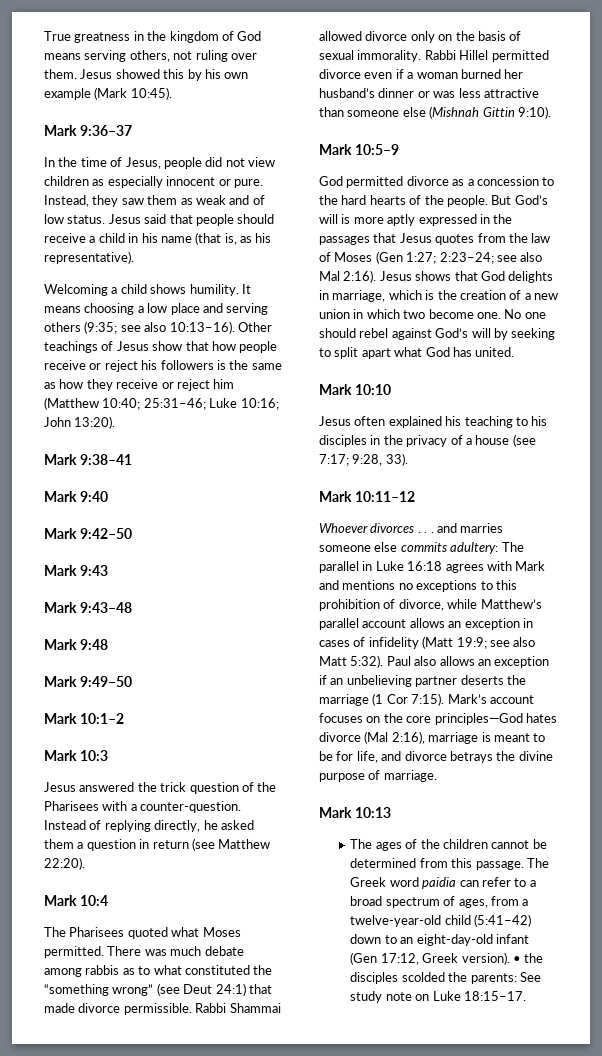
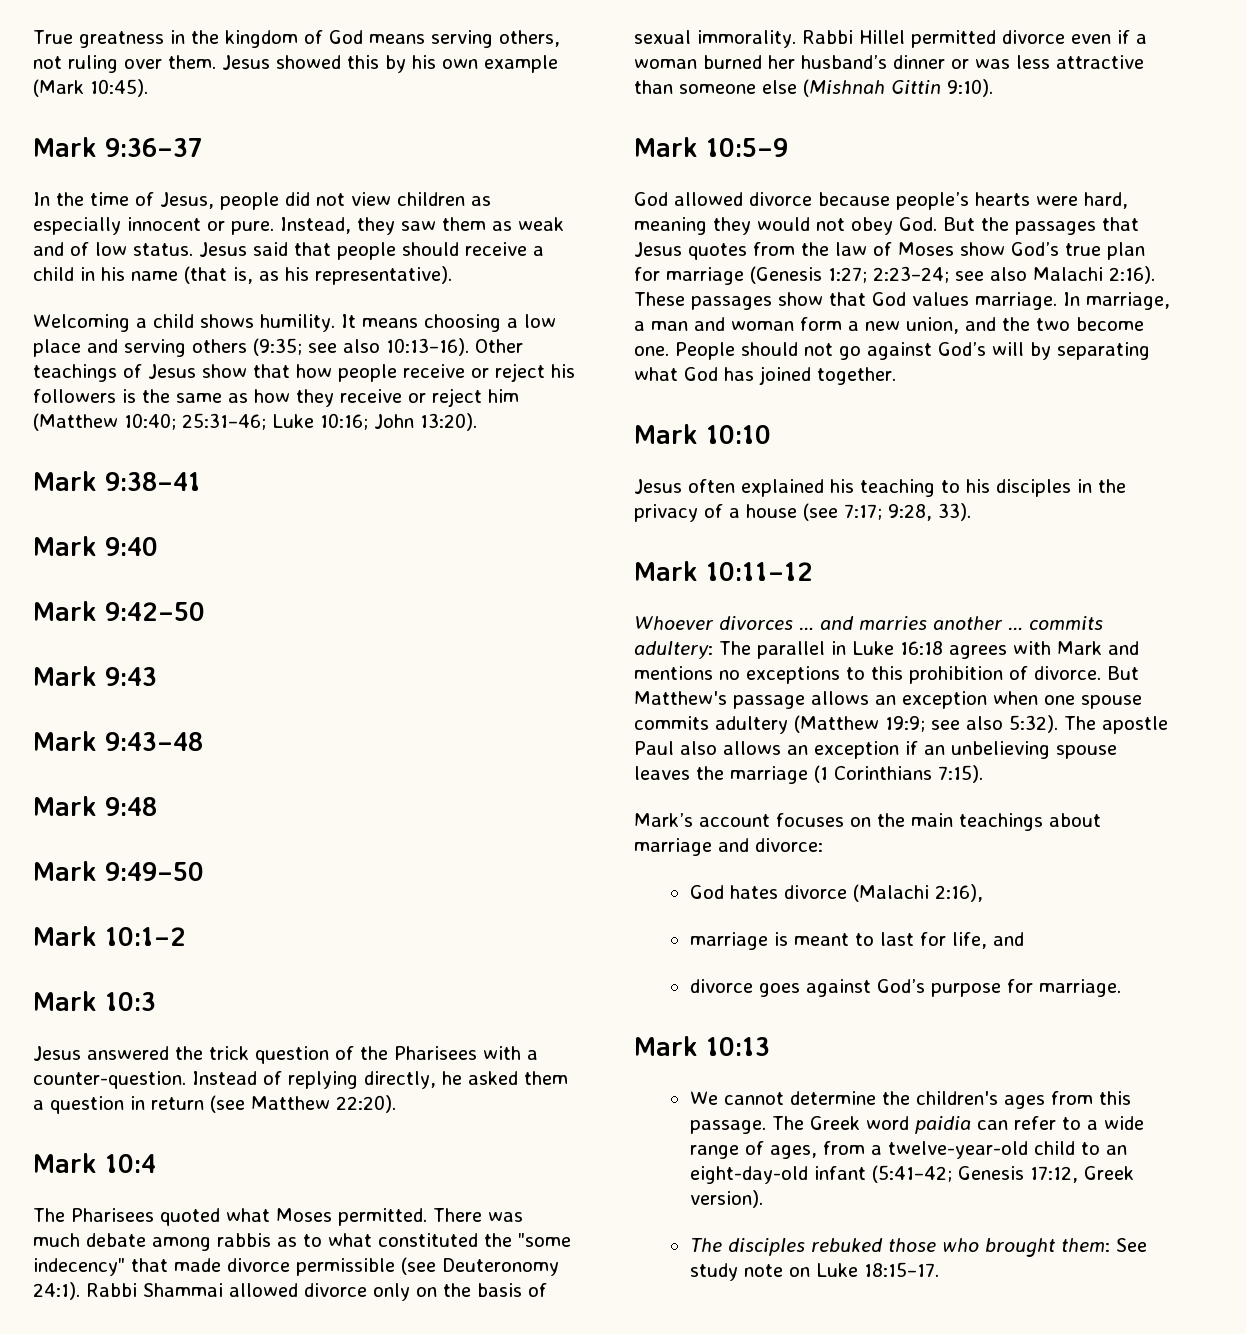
[44,983,272,996] [44,1003,192,1015] “something wrong” (see Deut 24:1) that made divorce permissible. -> [518,1233,571,1247] [33,1257,559,1276] [33,1282,80,1300] "some indecency" that made divorce permissible (see Deuteronomy 24:1).
[346,176,555,188] [319,195,548,207] [319,214,490,226] permitted divorce as a concession to the hard hearts of the people. But God’s will is more aptly expressed in -> [674,192,1128,210] [634,217,975,235] allowed divorce because people’s hearts were hard, meaning they would not obey God. But
[375,251,543,264] [319,270,554,283] [319,290,558,302] [319,309,546,319] [319,328,556,340] [319,347,391,359] (Gen 1:27; 2:23–24; see also Mal 2:16). Jesus shows that God delights in marriage, which is the creation of a new union in which two become one. No one should rebel against God’s will by seeking to split apart -> [960,242,1145,260] [634,266,1155,285] [634,292,1170,310] [634,317,1144,334] [634,342,1150,360] show God’s true plan for marriage (Genesis 1:27; 2:23–24; see also Malachi 2:16). These passages show that God values marriage. In marriage, a man and woman form a new union, and the two become one. People should not go against God’s will by separating
[475,347,515,357] united. -> [759,366,896,385] joined together.
[417,523,504,533] [319,542,398,552] . . . and marries someone else -> [799,616,1023,630] … and marries another …
[398,599,542,611] [319,618,533,630] [319,636,536,649] [319,655,384,668] divorce, while Matthew’s parallel account allows an exception in cases of infidelity (Matt 19:9; see also Matt 5:32). -> [1034,666,1139,680] [634,691,1142,709] [634,715,1168,734] divorce. But Matthew's passage allows an exception when one spouse commits adultery (Matthew 19:9; see also 5:32). The apostle
[415,675,504,687] partner deserts -> [1056,745,1117,759] [634,766,690,780] spouse leaves
[386,694,408,704] Cor -> [834,766,932,780] Corinthians
(445, 699) none -> (983, 774) //
[406,713,523,725] core principles—God -> [911,813,1101,831] [634,838,823,856] [689,885,724,899] main teachings about marriage and divorce: // God
[364,731,389,744] (Mal -> [852,884,929,902] (Malachi
(425, 737) none -> (983, 893) //
[319,751,333,761] be -> [879,932,914,946] last
[404,751,553,763] [319,770,437,782] [319,807,391,818] [350,839,547,851] [350,858,417,868] divorce betrays the divine purpose of marriage. // Mark 10:13 // The ages of the children cannot be determined -> [689,979,1121,997] [634,1036,770,1056] [689,1091,1045,1109] // divorce goes against God’s purpose for marriage. // Mark 10:13 // We cannot determine the children's ages
[350,896,440,908] broad spectrum -> [1103,1116,1144,1130] [689,1145,739,1159] wide range
[474,914,532,927] [350,934,382,944] (5:41–42) down -> (1075, 1148) none
[350,952,378,965] (Gen -> [871,1165,1024,1183] (5:41–42; Genesis
[512,953,544,963] [350,972,517,984] • the disciples scolded the parents: -> [689,1238,1110,1257] // The disciples rebuked those who brought them:

